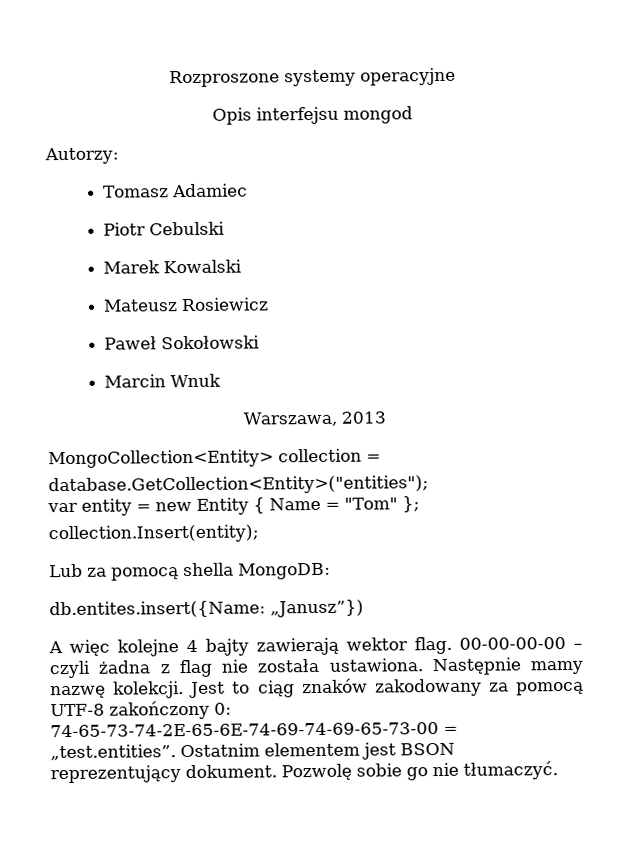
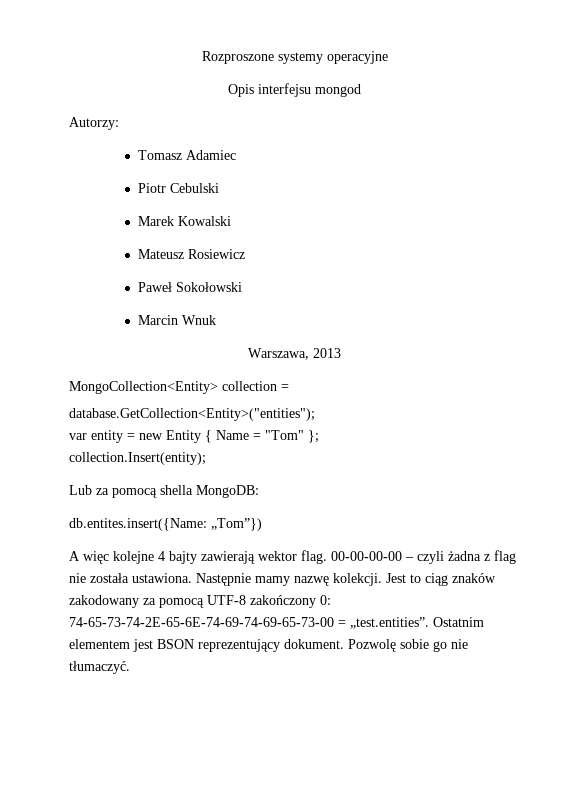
[270,599,364,618] „Janusz”}) -> [211,518,262,531] „Tom”})

